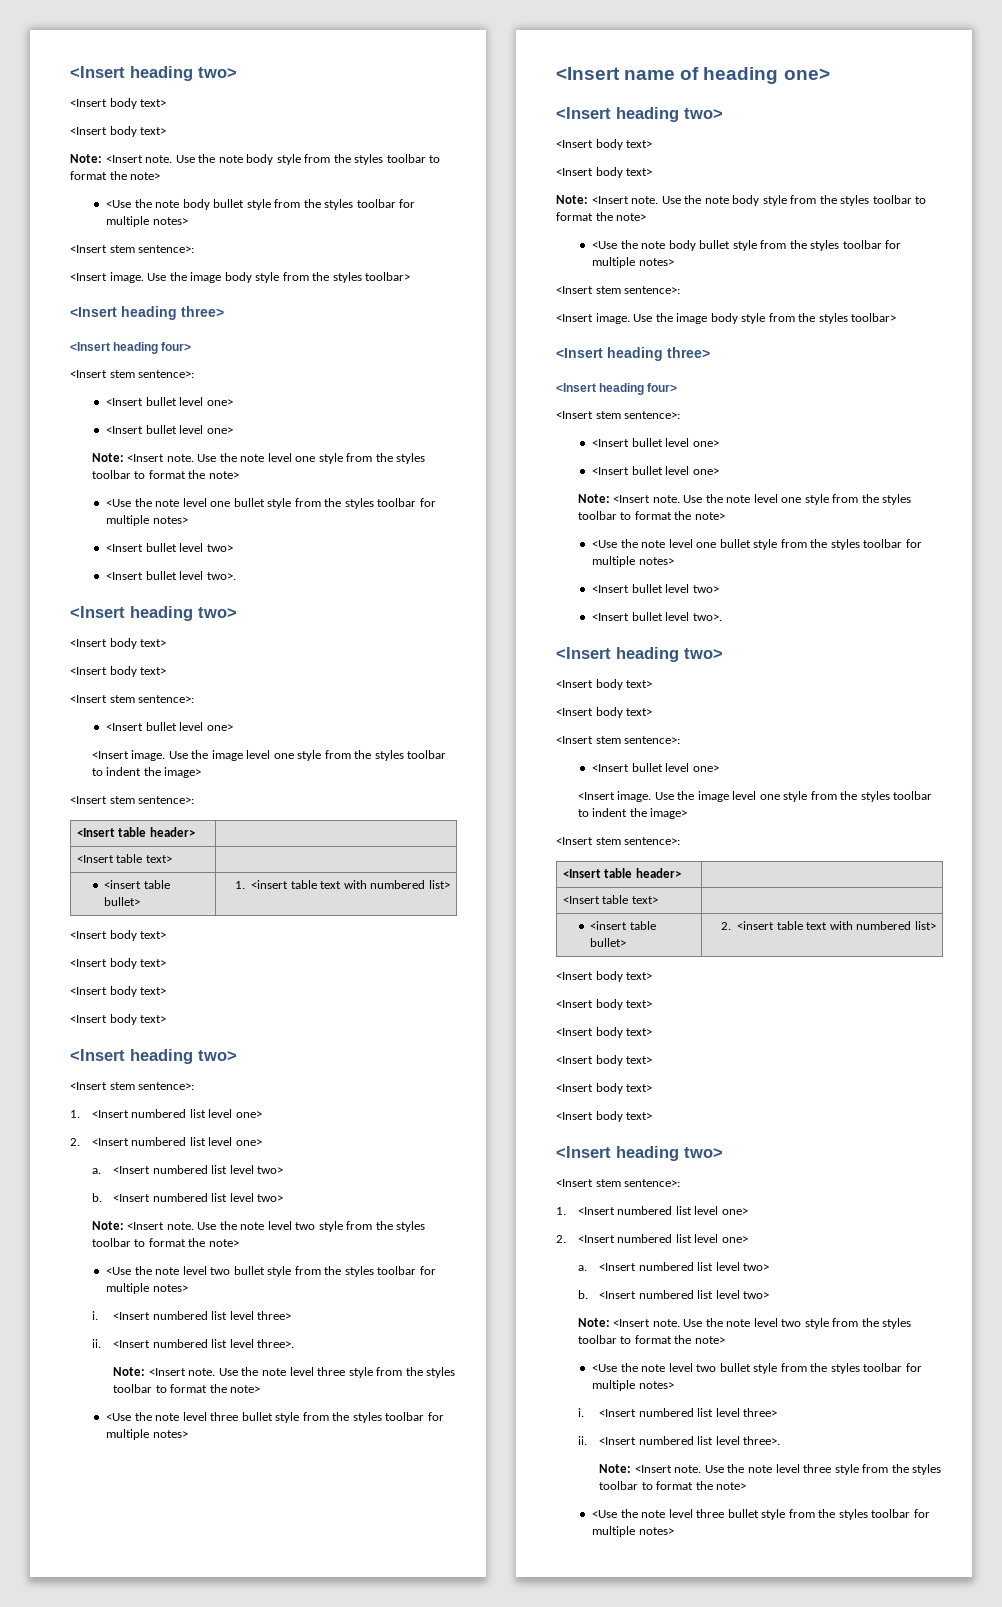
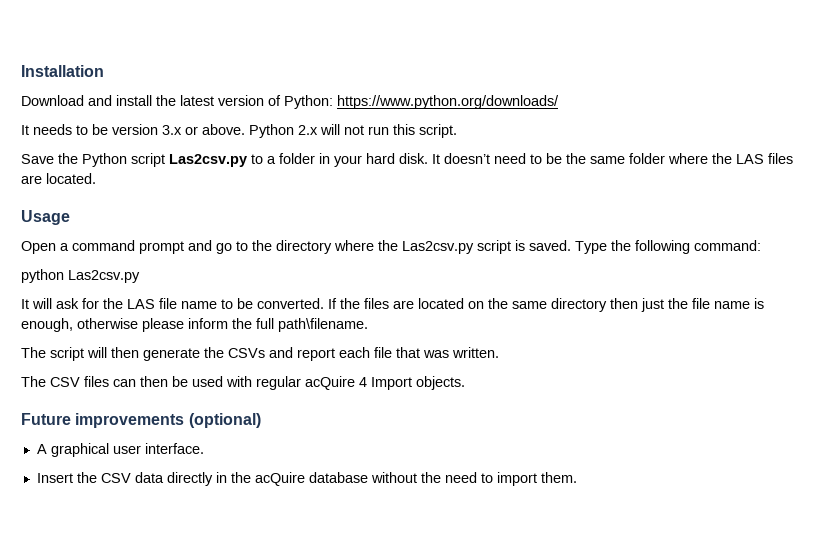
[70,66,237,81] [70,98,167,109] [70,126,167,137] [70,154,441,165] [70,171,161,180] [106,199,416,210] [106,216,188,227] [70,245,195,253] [70,272,411,283] [70,306,224,320] [70,342,192,354] [70,370,195,378] [106,397,233,406] [106,425,233,434] [91,453,426,464] [91,470,239,479] [106,498,436,509] [106,515,188,526] [106,543,233,552] [106,571,236,580] [70,606,237,621] [70,638,167,649] [70,666,167,677] [70,695,195,703] [106,722,233,731] [91,750,447,761] [91,767,202,778] [70,796,195,804] [76,827,195,837] [76,854,172,863] [104,880,170,889] [104,897,141,906] [234,880,450,889] [70,930,167,941] [70,958,167,969] [70,986,167,997] [70,1014,167,1025] [70,1049,237,1064] [70,1082,195,1090] [70,1109,262,1118] [70,1137,262,1146] [91,1165,284,1174] [91,1193,284,1202] [91,1221,426,1232] [91,1238,239,1247] [106,1266,436,1277] [106,1283,188,1294] [91,1311,292,1320] [91,1339,295,1348] [113,1367,456,1378] [113,1384,261,1393] [106,1412,444,1423] [106,1429,188,1440] [556,67,830,84] [556,107,723,122] [556,139,653,150] [556,167,653,178] [556,195,927,206] [556,212,647,221] [592,240,902,251] [592,257,674,268] [556,286,681,294] [556,313,897,324] [556,347,710,361] [556,383,678,395] [556,411,681,419] [592,438,719,447] [592,466,719,475] [577,494,912,505] [577,511,725,520] [592,539,922,550] [592,556,674,567] [592,584,719,593] [592,612,722,621] [556,647,723,662] [556,679,653,690] [556,707,653,718] [556,736,681,744] [592,763,719,772] [577,791,933,802] [577,808,688,819] [556,837,681,845] [562,868,681,878] [562,895,658,904] [590,921,656,930] [590,938,627,947] [720,921,936,930] [556,971,653,982] [556,999,653,1010] [556,1027,653,1038] [556,1055,653,1066] [556,1083,653,1094] [556,1111,653,1122] [556,1146,723,1161] [556,1179,681,1187] [556,1206,748,1215] [556,1234,748,1243] [577,1262,770,1271] [577,1290,770,1299] [577,1318,912,1329] [577,1335,725,1344] [592,1363,922,1374] [592,1380,674,1391] [577,1408,778,1417] [577,1436,781,1445] [599,1464,942,1475] [599,1481,747,1490] [592,1509,930,1520] [592,1526,674,1537] <Insert heading two> // <Insert body text> // <Insert body text> // Note: <Insert note. Use the note body style from the styles toolbar to format the note> // <Use the note body bullet style from the styles toolbar for multiple notes> // <Insert stem sentence>: // <Insert image. Use the image body style from the styles toolbar> // <Insert heading three> // <Insert heading four> // <Insert stem sentence>: // <Insert bullet level one> // <Insert bullet level one> // Note: <Insert note. Use the note level one style from the styles toolbar to format the note> // <Use the note level one bullet style from the styles toolbar for multiple notes> // <Insert bullet level two> // <Insert bullet level two>. // <Insert heading two> // <Insert body text> // <Insert body text> // <Insert stem sentence>: // <Insert bullet level one> // <Insert image. Use the image level one style from the styles toolbar to indent the image> // <Insert stem sentence>: // <Insert table header> | // <Insert table text> | // <insert table bullet> | 1. <insert table text with numbered list> // <Insert body text> // <Insert body text> // <Insert body text> // <Insert body text> // <Insert heading two> // <Insert stem sentence>: // 1. <Insert numbered list level one> // 2. <Insert numbered list level one> // a. <Insert numbered list level two> // b. <Insert numbered list level two> // Note: <Insert note. Use the note level two style from the styles toolbar to format the note> // <Use the note level two bullet style from the styles toolbar for multiple notes> // i. <Insert numbered list level three> // ii. <Insert numbered list level three>. // Note: <Insert note. Use the note level three style from the styles toolbar to format the note> // <Use the note level three bullet style from the styles toolbar for multiple notes> // <Insert name of heading one> // <Insert heading two> // <Insert body text> // <Insert body text> // Note: <Insert note. Use the note body style from the styles toolbar to format the note> // <Use the note body bullet style from the styles toolbar for multiple notes> // <Insert stem sentence>: // <Insert image. Use the image body style from the styles toolbar> // <Insert heading three> // <Insert heading four> // <Insert stem sentence>: // <Insert bullet level one> // <Insert bullet level one> // Note: <Insert note. Use the note level one style from the styles toolbar to format the note> // <Use the note level one bullet style from the styles toolbar for multiple notes> // <Insert bullet level two> // <Insert bullet level two>. // <Insert heading two> // <Insert body text> // <Insert body text> // <Insert stem sentence>: // <Insert bullet level one> // <Insert image. Use the image level one style from the styles toolbar to indent the image> // <Insert stem sentence>: // <Insert table header> | // <Insert table text> | // <insert table bullet> | 2. <insert table text with numbered list> // <Insert body text> // <Insert body text> // <Insert body text> // <Insert body text> // <Insert body text> // <Insert body text> // <Insert heading two> // <Insert stem sentence>: // 1. <Insert numbered list level one> // 2. <Insert numbered list level one> // a. <Insert numbered list level two> // b. <Insert numbered list level two> // Note: <Insert note. Use the note level two style from the styles toolbar to format the note> // <Use the note level two bullet style from the styles toolbar for multiple notes> // i. <Insert numbered list level three> // ii. <Insert numbered list level three>. // Note: <Insert note. Use the note level three style from the styles toolbar to format the note> // <Use the note level three bullet style from the styles toolbar for multiple notes> -> [21,65,104,77] [21,95,559,109] [21,124,457,138] [21,153,793,167] [21,173,96,184] [21,210,70,225] [21,240,761,254] [21,269,140,283] [21,298,764,312] [21,318,368,332] [21,347,499,361] [21,376,465,390] [21,413,261,428] [36,443,204,457] [36,472,577,486] Installation // Download and install the latest version of Python: https://www.python.org/downloads/ // It needs to be version 3.x or above. Python 2.x will not run this script. // Save the Python script Las2csv.py to a folder in your hard disk. It doesn’t need to be the same folder where the LAS files are located. // Usage // Open a command prompt and go to the directory where the Las2csv.py script is saved. Type the following command: // python Las2csv.py // It will ask for the LAS file name to be converted. If the files are located on the same directory then just the file name is enough, otherwise please inform the full path\filename. // The script will then generate the CSVs and report each file that was written. // The CSV files can then be used with regular acQuire 4 Import objects. // Future improvements (optional) // A graphical user interface. // Insert the CSV data directly in the acQuire database without the need to import them.

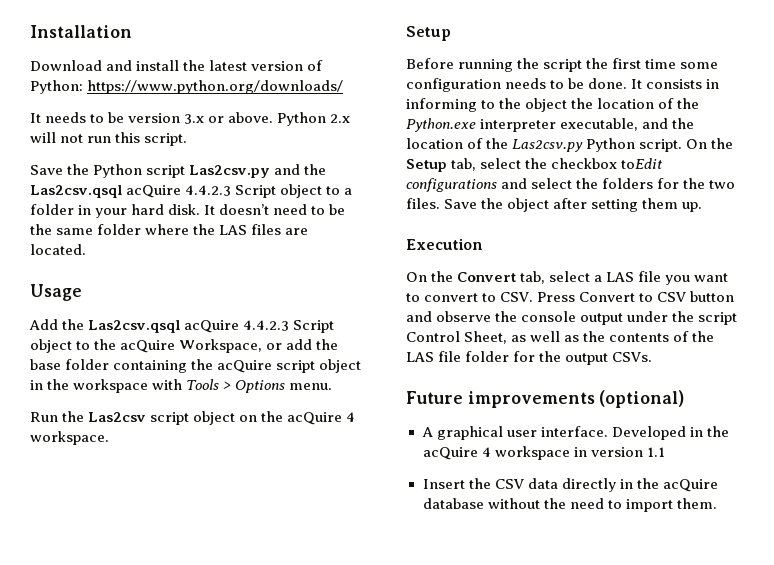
(247, 160) none -> [274,164,327,175] [30,184,323,198] and the Las2csv.qsql acQuire 4.4.2.3 Script object
[21,240,761,254] [21,269,140,283] [21,298,764,312] [21,318,368,332] [21,347,499,361] [21,376,465,390] Open a command prompt and go to the directory where the Las2csv.py script is saved. Type the following command: // python Las2csv.py // It will ask for the LAS file name to be converted. If the files are located on the same directory then just the file name is enough, otherwise please inform the full path\filename. // The script will then generate the CSVs and report each file that was written. // The CSV files can then be used with regular acQuire 4 Import objects. -> [29,319,335,333] [30,339,339,353] [30,359,362,373] [30,379,333,393] [30,411,356,425] [30,431,109,445] [406,26,451,41] [406,58,719,72] [406,78,720,92] [406,98,700,112] [406,118,695,132] [406,138,734,152] [406,158,663,172] [406,178,736,192] [406,198,703,212] [406,238,483,250] [406,271,729,285] [406,291,735,302] [406,311,738,325] [406,331,715,344] [406,351,653,365] Add the Las2csv.qsql acQuire 4.4.2.3 Script object to the acQuire Workspace, or add the base folder containing the acQuire script object in the workspace with Tools > Options menu. // Run the Las2csv script object on the acQuire 4 workspace. // Setup // Before running the script the first time some configuration needs to be done. It consists in informing to the object the location of the Python.exe interpreter executable, and the location of the Las2csv.py Python script. On the Setup tab, select the checkbox toEdit configurations and select the folders for the two files. Save the object after setting them up. // Execution // On the Convert tab, select a LAS file you want to convert to CSV. Press Convert to CSV button and observe the console output under the script Control Sheet, as well as the contents of the LAS file folder for the output CSVs.
(204, 448) none -> [611,426,729,440] [422,446,665,460] Developed in the acQuire 4 workspace in version 1.1

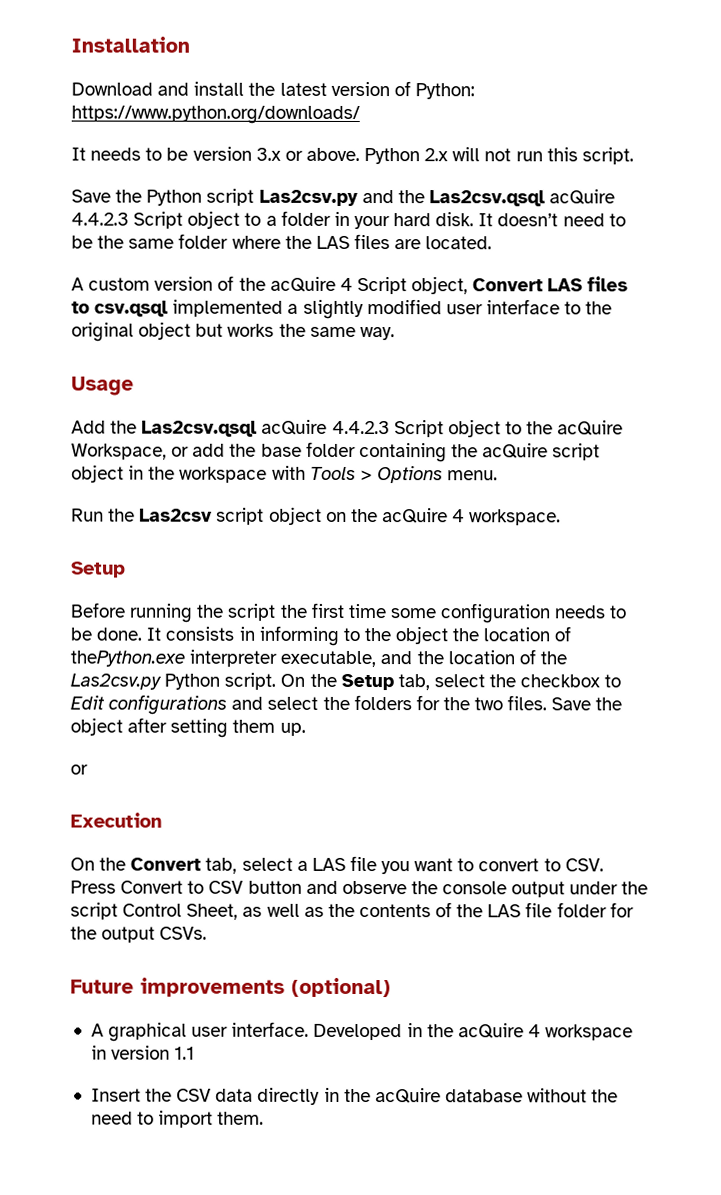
(86, 249) none -> [71,275,629,295] [71,299,613,320] [71,321,395,342] // A custom version of the acQuire 4 Script object, Convert LAS files to csv.qsql implemented a slightly modified user interface to the original object but works the same way.
[677,98,700,109] [406,118,476,132] the Python.exe -> [70,650,185,667] thePython.exe
[621,158,663,169] toEdit -> [604,674,622,688] [70,695,105,710] to Edit
(703, 207) none -> [70,764,88,775] // or

